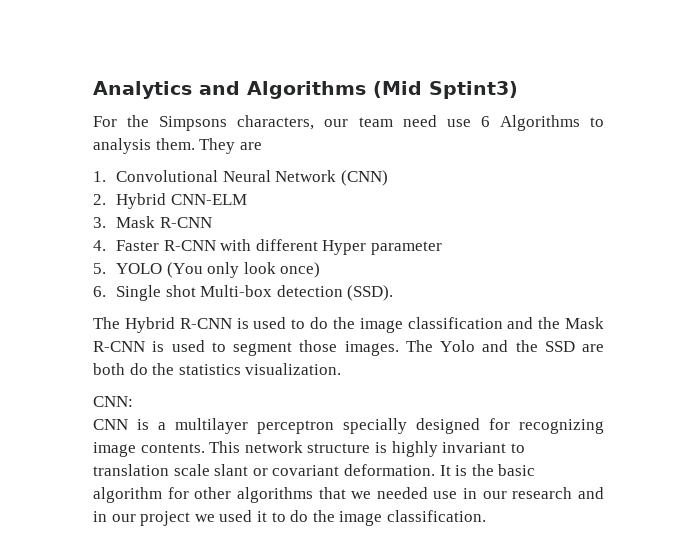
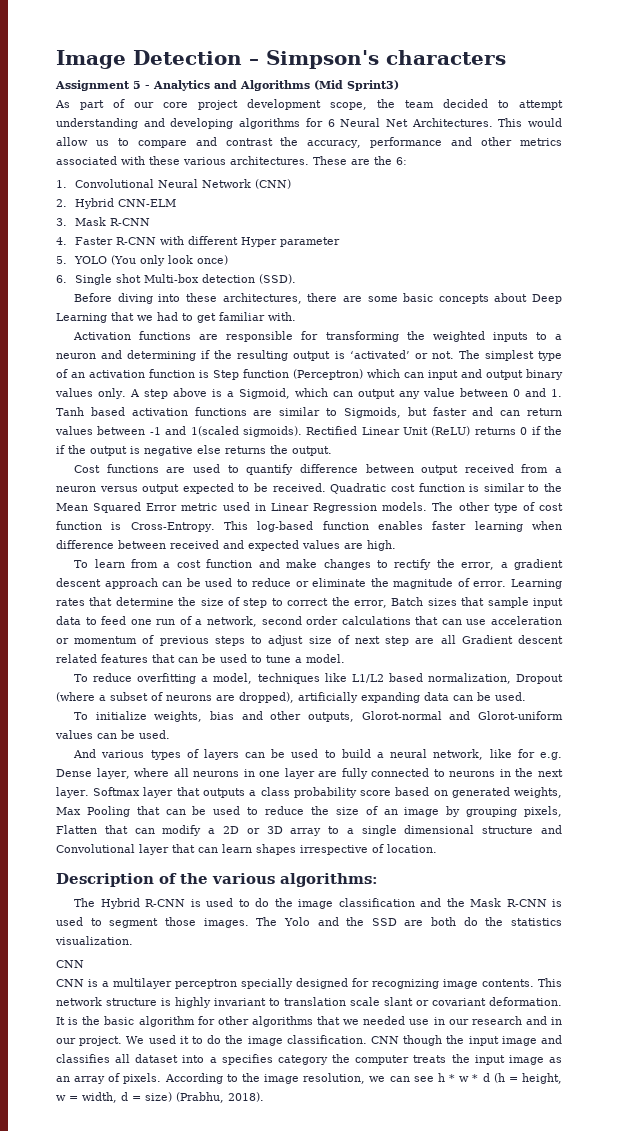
[93,81,518,99] [93,115,605,131] [93,138,262,154] Analytics and Algorithms (Mid Sptint3) // For the Simpsons characters, our team need use 6 Algorithms to analysis them. They are -> [56,50,506,69] [55,80,399,91] [55,99,563,110] [56,118,562,129] [56,137,562,148] [56,156,407,165] Image Detection – Simpson's characters // Assignment 5 - Analytics and Algorithms (Mid Sprint3) // As part of our core project development scope, the team decided to attempt understanding and developing algorithms for 6 Neural Net Architectures. This would allow us to compare and contrast the accuracy, performance and other metrics associated with these various architectures. These are the 6:
(394, 293) none -> [74,293,562,304] [56,312,296,323] [73,331,562,342] [56,350,563,361] [56,369,563,380] [55,388,562,399] [56,407,562,418] [55,426,562,437] [56,445,332,456] [74,464,562,475] [56,483,563,494] [56,502,563,513] [56,521,563,532] [56,540,396,551] [74,559,563,570] [56,578,562,589] [56,597,563,608] [56,616,562,627] [56,635,563,646] [56,654,345,663] [74,673,563,684] [56,692,526,703] [74,711,563,722] [55,730,170,739] [73,749,562,760] [56,768,564,779] [56,787,562,798] [56,806,563,817] [56,825,562,836] [56,844,437,855] [56,873,378,887] // Before diving into these architectures, there are some basic concepts about Deep Learning that we had to get familiar with. // Activation functions are responsible for transforming the weighted inputs to a neuron and determining if the resulting output is ‘activated’ or not. The simplest type of an activation function is Step function (Perceptron) which can input and output binary values only. A step above is a Sigmoid, which can output any value between 0 and 1. Tanh based activation functions are similar to Sigmoids, but faster and can return values between -1 and 1(scaled sigmoids). Rectified Linear Unit (ReLU) returns 0 if the if the output is negative else returns the output. // Cost functions are used to quantify difference between output received from a neuron versus output expected to be received. Quadratic cost function is similar to the Mean Squared Error metric used in Linear Regression models. The other type of cost function is Cross-Entropy. This log-based function enables faster learning when difference between received and expected values are high. // To learn from a cost function and make changes to rectify the error, a gradient descent approach can be used to reduce or eliminate the magnitude of error. Learning rates that determine the size of step to correct the error, Batch sizes that sample input data to feed one run of a network, second order calculations that can use acceleration or momentum of previous steps to adjust size of next step are all Gradient descent related features that can be used to tune a model. // To reduce overfitting a model, techniques like L1/L2 based normalization, Dropout (where a subset of neurons are dropped), artificially expanding data can be used. // To initialize weights, bias and other outputs, Glorot-normal and Glorot-uniform values can be used. // And various types of layers can be used to build a neural network, like for e.g. Dense layer, where all neurons in one layer are fully connected to neurons in the next layer. Softmax layer that outputs a class probability score based on generated weights, Max Pooling that can be used to reduce the size of an image by grouping pixels, Flatten that can modify a 2D or 3D array to a single dimensional structure and Convolutional layer that can learn shapes irrespective of location. // Description of the various algorithms:
[93,396,133,407] CNN: -> [56,960,84,968] CNN
[140,511,215,526] project we -> [79,1036,145,1046] project. We
(486, 516) none -> [370,1035,562,1046] [56,1054,562,1065] [56,1073,562,1084] [56,1092,264,1103] CNN though the input image and classifies all dataset into a specifies category the computer treats the input image as an array of pixels. According to the image resolution, we can see h * w * d (h = height, w = width, d = size) (Prabhu, 2018).

